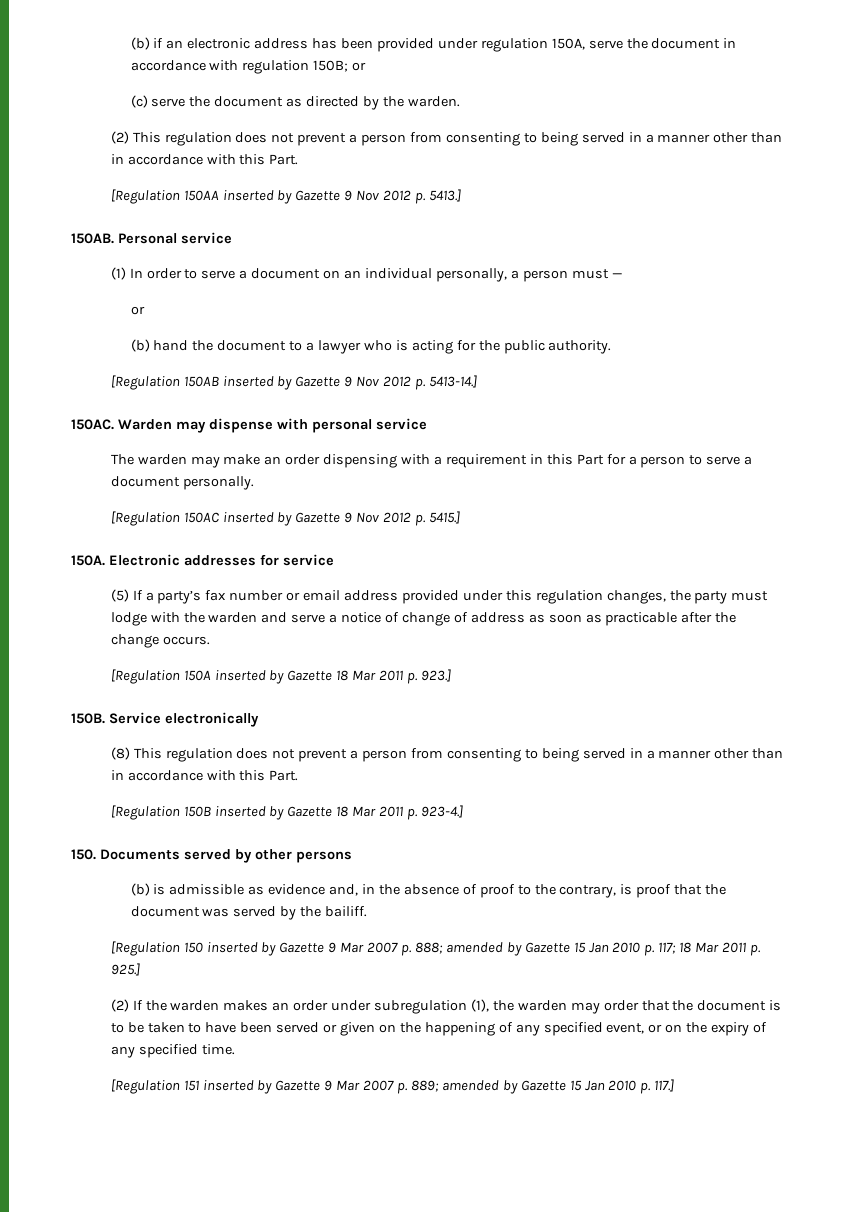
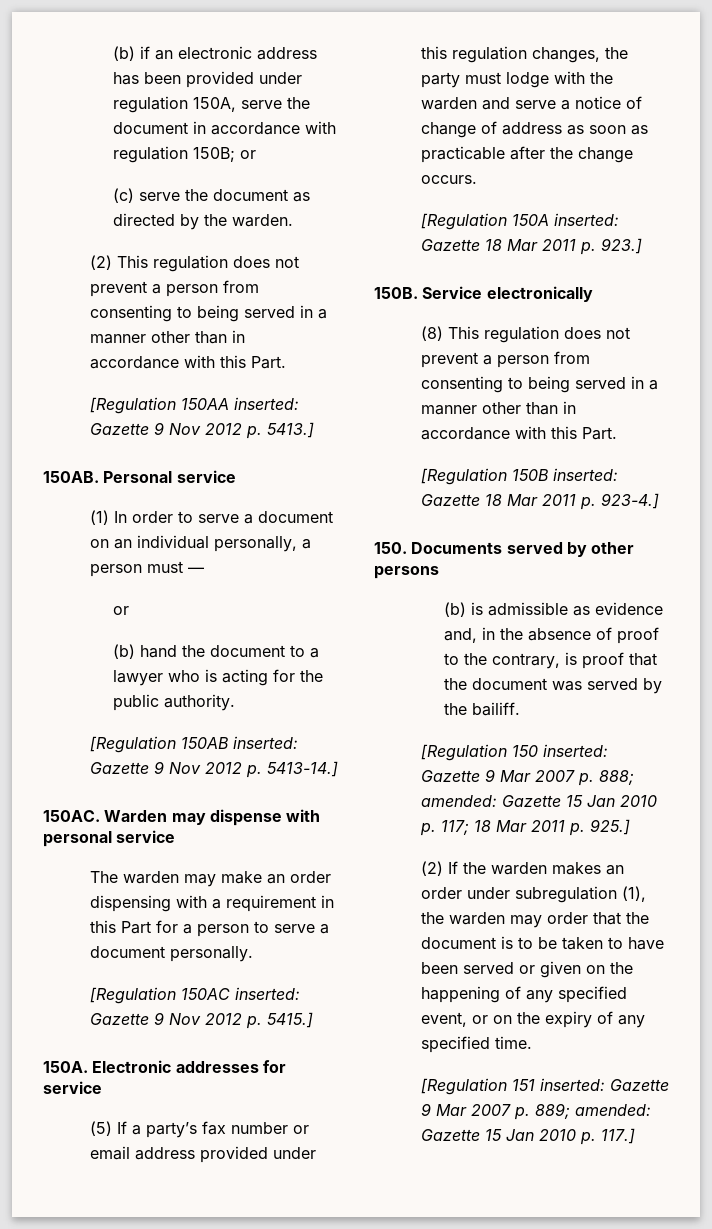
[222,190,293,204] inserted by -> [233,397,299,410] inserted:
[222,376,293,390] inserted by -> [232,736,298,749] inserted:
[222,512,293,526] inserted by -> [234,987,300,1000] inserted:
[214,670,285,684] inserted by -> [553,213,619,226] inserted:
[214,806,285,820] inserted by -> [552,468,618,481] inserted:
[206,942,277,956] inserted by -> [542,744,608,757] inserted:
[445,942,522,956] amended by -> [420,795,497,807] amended:
[202,1080,273,1094] inserted by -> [539,1078,605,1091] inserted:
[441,1080,518,1094] amended by -> [574,1104,651,1116] amended:

